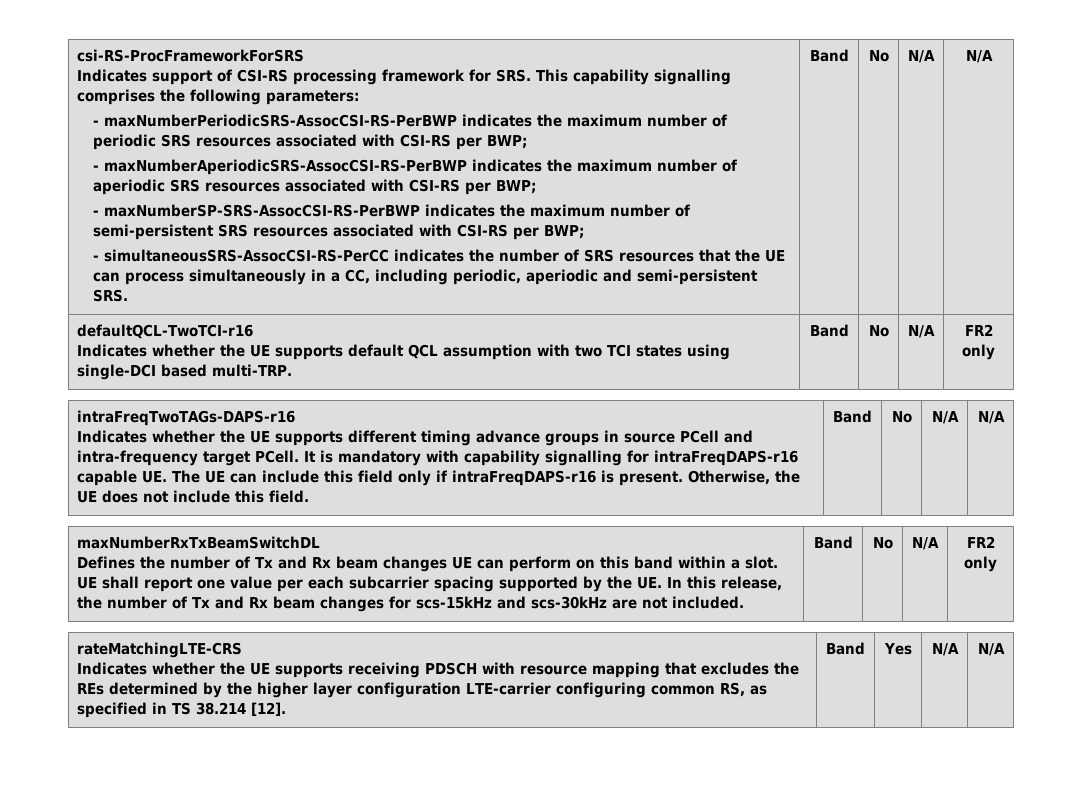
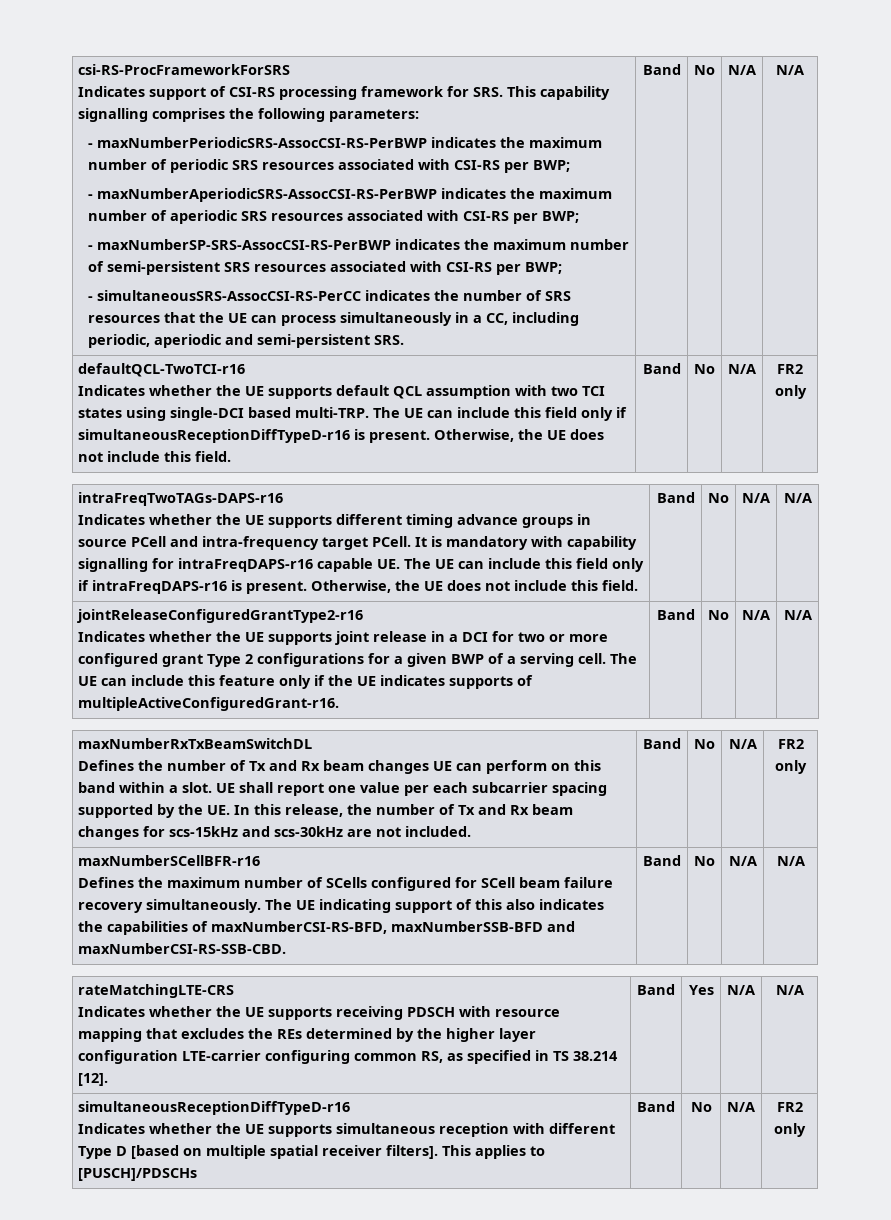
(293, 370) none -> [373,407,628,421] [78,429,605,443] [78,451,232,462] The UE can include this field only if simultaneousReceptionDiffTypeD-r16 is present. Otherwise, the UE does not include this field.
(1005, 417) none -> [77,609,364,623] [78,631,609,645] [78,653,638,667] [78,675,534,689] [78,697,340,711] [656,609,695,620] [708,610,729,620] [742,610,770,620] [783,610,812,620] // jointReleaseConfiguredGrantType2-r16 // Indicates whether the UE supports joint release in a DCI for two or more configured grant Type 2 configurations for a given BWP of a serving cell. The UE can include this feature only if the UE indicates supports of multipleActiveConfiguredGrant-r16. | Band | No | N/A | N/A
(997, 564) none -> [78,855,261,866] [78,877,614,891] [78,899,605,913] [78,921,576,935] [78,943,287,954] [643,855,681,866] [694,856,715,866] [728,856,757,866] [776,856,805,866] // maxNumberSCellBFR-r16 // Defines the maximum number of SCells configured for SCell beam failure recovery simultaneously. The UE indicating support of this also indicates the capabilities of maxNumberCSI-RS-BFD, maxNumberSSB-BFD and maxNumberCSI-RS-SSB-CBD. | Band | No | N/A | N/A
(1005, 649) none -> [78,1101,351,1115] [78,1123,616,1137] [78,1145,546,1159] [78,1168,198,1181] [637,1101,675,1112] [690,1102,712,1112] [727,1102,755,1112] [776,1102,803,1112] [774,1123,806,1137] // simultaneousReceptionDiffTypeD-r16 // Indicates whether the UE supports simultaneous reception with different Type D [based on multiple spatial receiver filters]. This applies to [PUSCH]/PDSCHs | Band | No | N/A | FR2 only

